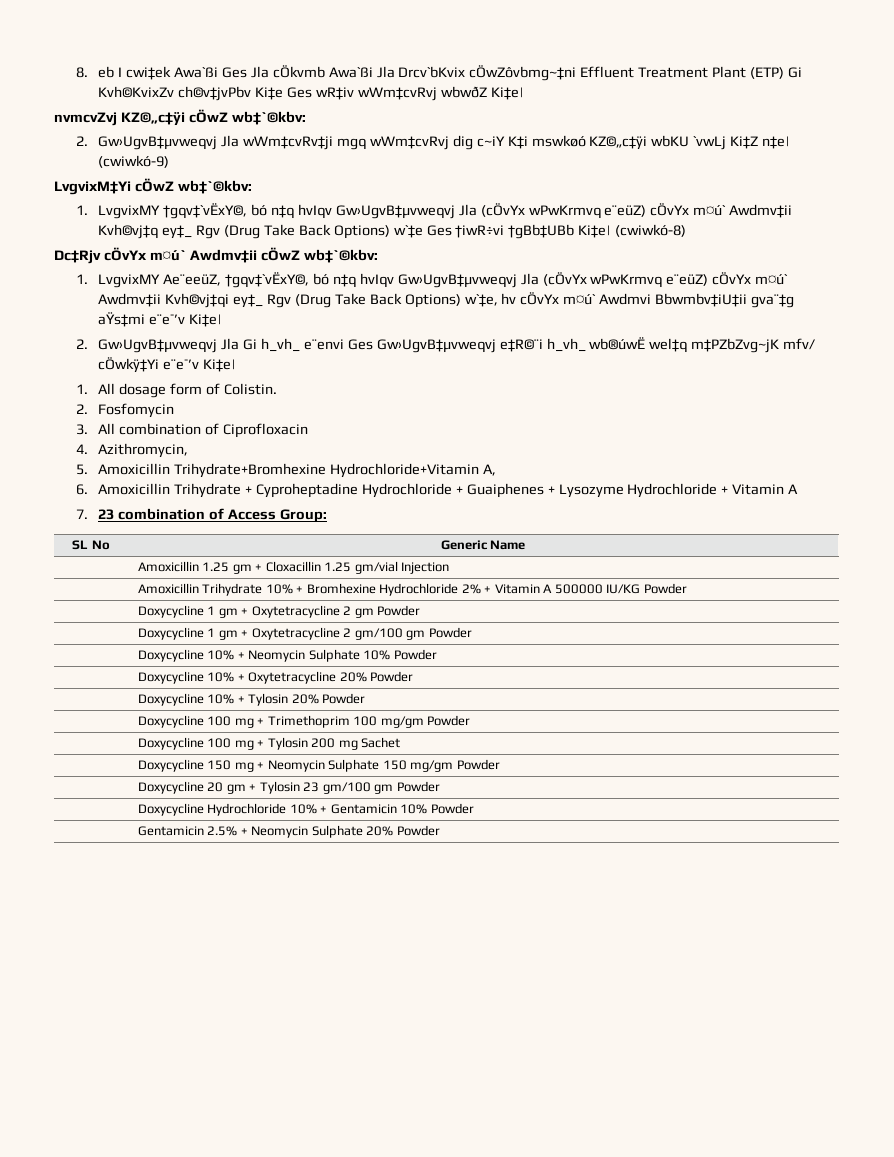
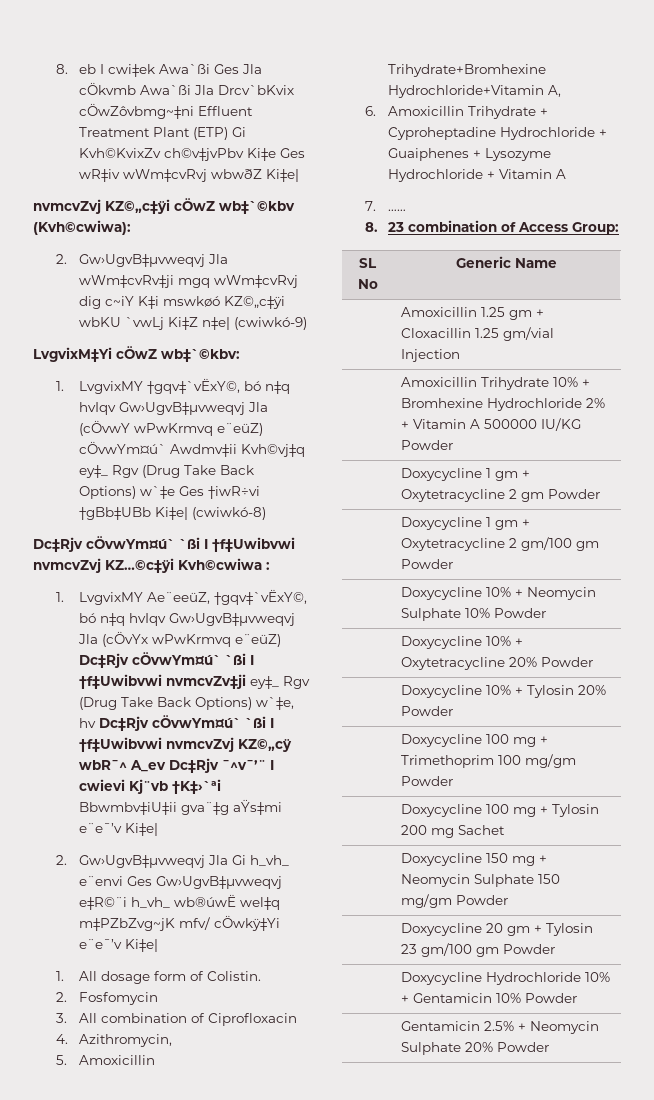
[231,111,306,125] wb‡`©kbv: -> [219,201,295,214] [33,220,131,235] wb‡`©kbv (Kvh©cwiwa):
[480,203,727,219] (cÖvYx wPwKrmvq e¨eüZ) cÖvYx m¤ú` -> [79,420,264,436] [79,441,167,454] (cÖvwY wPwKrmvq e¨eüZ) cÖvwYm¤ú`
[103,247,378,263] cÖvYx m¤ú` Awdmv‡ii cÖwZ wb‡`©kbv: -> [86,536,295,552] [33,558,270,573] cÖvwYm¤ú` `ßi I †f‡Uwibvwi nvmcvZvj KZ…©c‡ÿi Kvh©cwiwa :
[712,272,789,285] [98,293,230,308] cÖvYx m¤ú` Awdmv‡ii Kvh©vj‡qi -> [79,652,255,668] [79,674,247,689] Dc‡Rjv cÖvwYm¤ú` `ßi I †f‡Uwibvwi nvmcvZv‡ji
[520,292,652,305] cÖvYx m¤ú` Awdmvi -> [99,715,275,731] [79,737,293,752] [79,758,275,773] [79,779,222,794] Dc‡Rjv cÖvwYm¤ú` `ßi I †f‡Uwibvwi nvmcvZvj KZ©„cÿ wbR¯^ A_ev Dc‡Rjv ¯^v¯’¨ I cwievi Kj¨vb †K‡›`ªi
(89, 514) none -> [388,209,407,211] [365,222,379,232] …… // 8.

